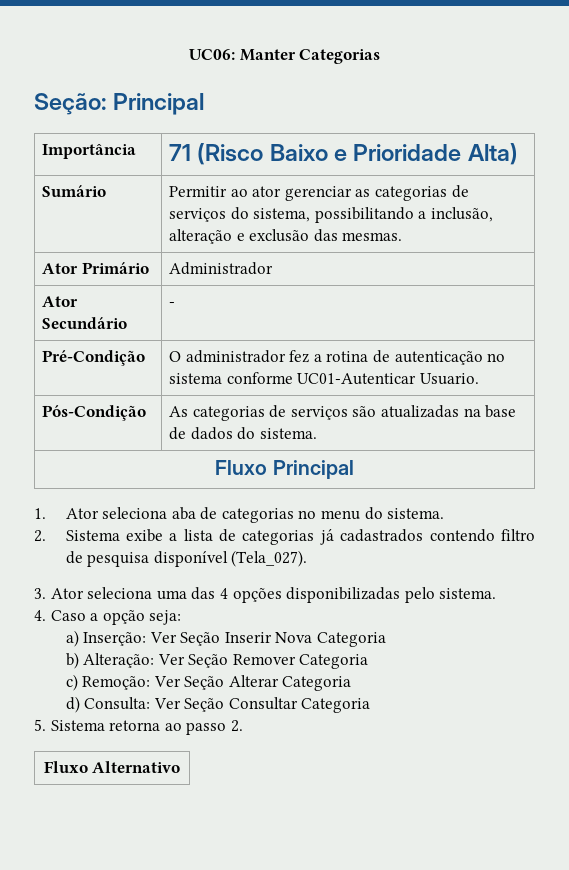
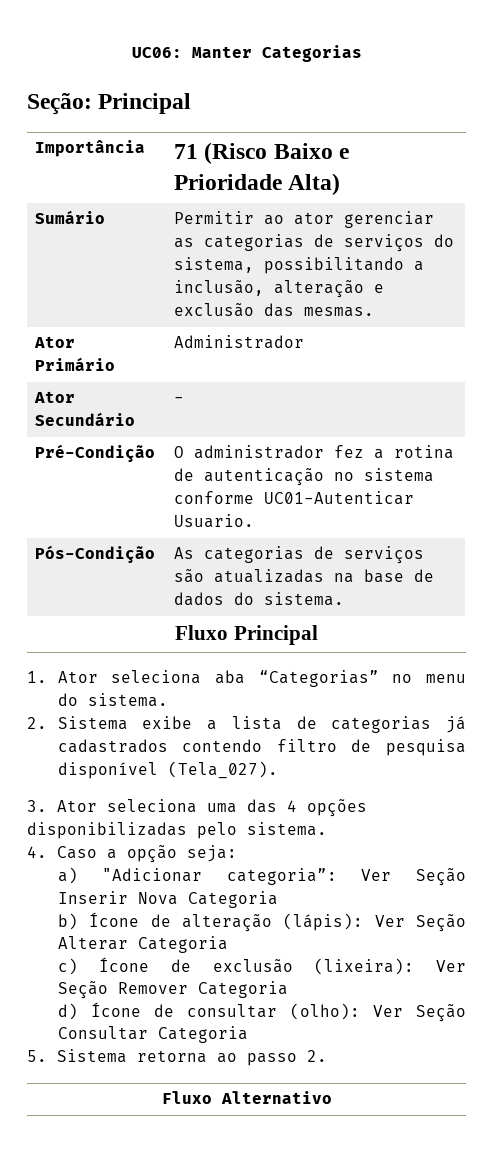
[200,507,294,523] de categorias -> [258,670,379,687] “Categorias”
[83,632,147,646] Inserção: -> [102,868,337,885] "Adicionar categoria”:
[83,653,369,669] [65,674,352,691] [65,696,151,713] Alteração: Ver Seção Remover Categoria // c) Remoção: Ver Seção Alterar Categoria // d) Consulta: -> [89,912,466,932] [57,936,228,953] [57,957,466,975] [57,981,288,999] [57,1002,360,1020] Ícone de alteração (lápis): Ver Seção Alterar Categoria // c) Ícone de exclusão (lixeira): Ver Seção Remover Categoria // d) Ícone de consultar (olho):

